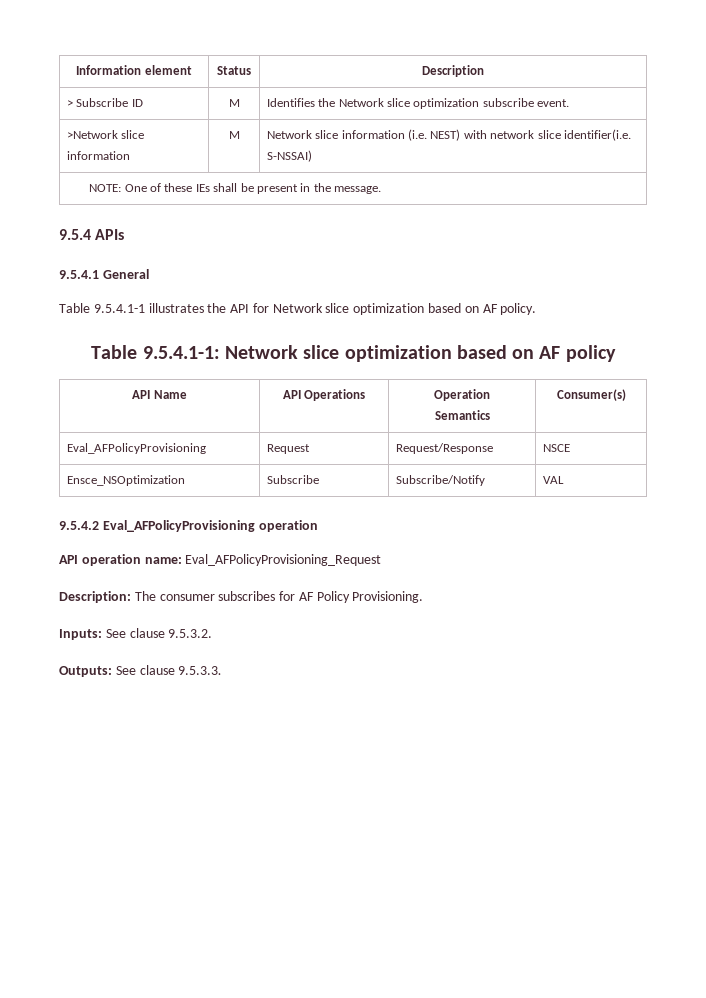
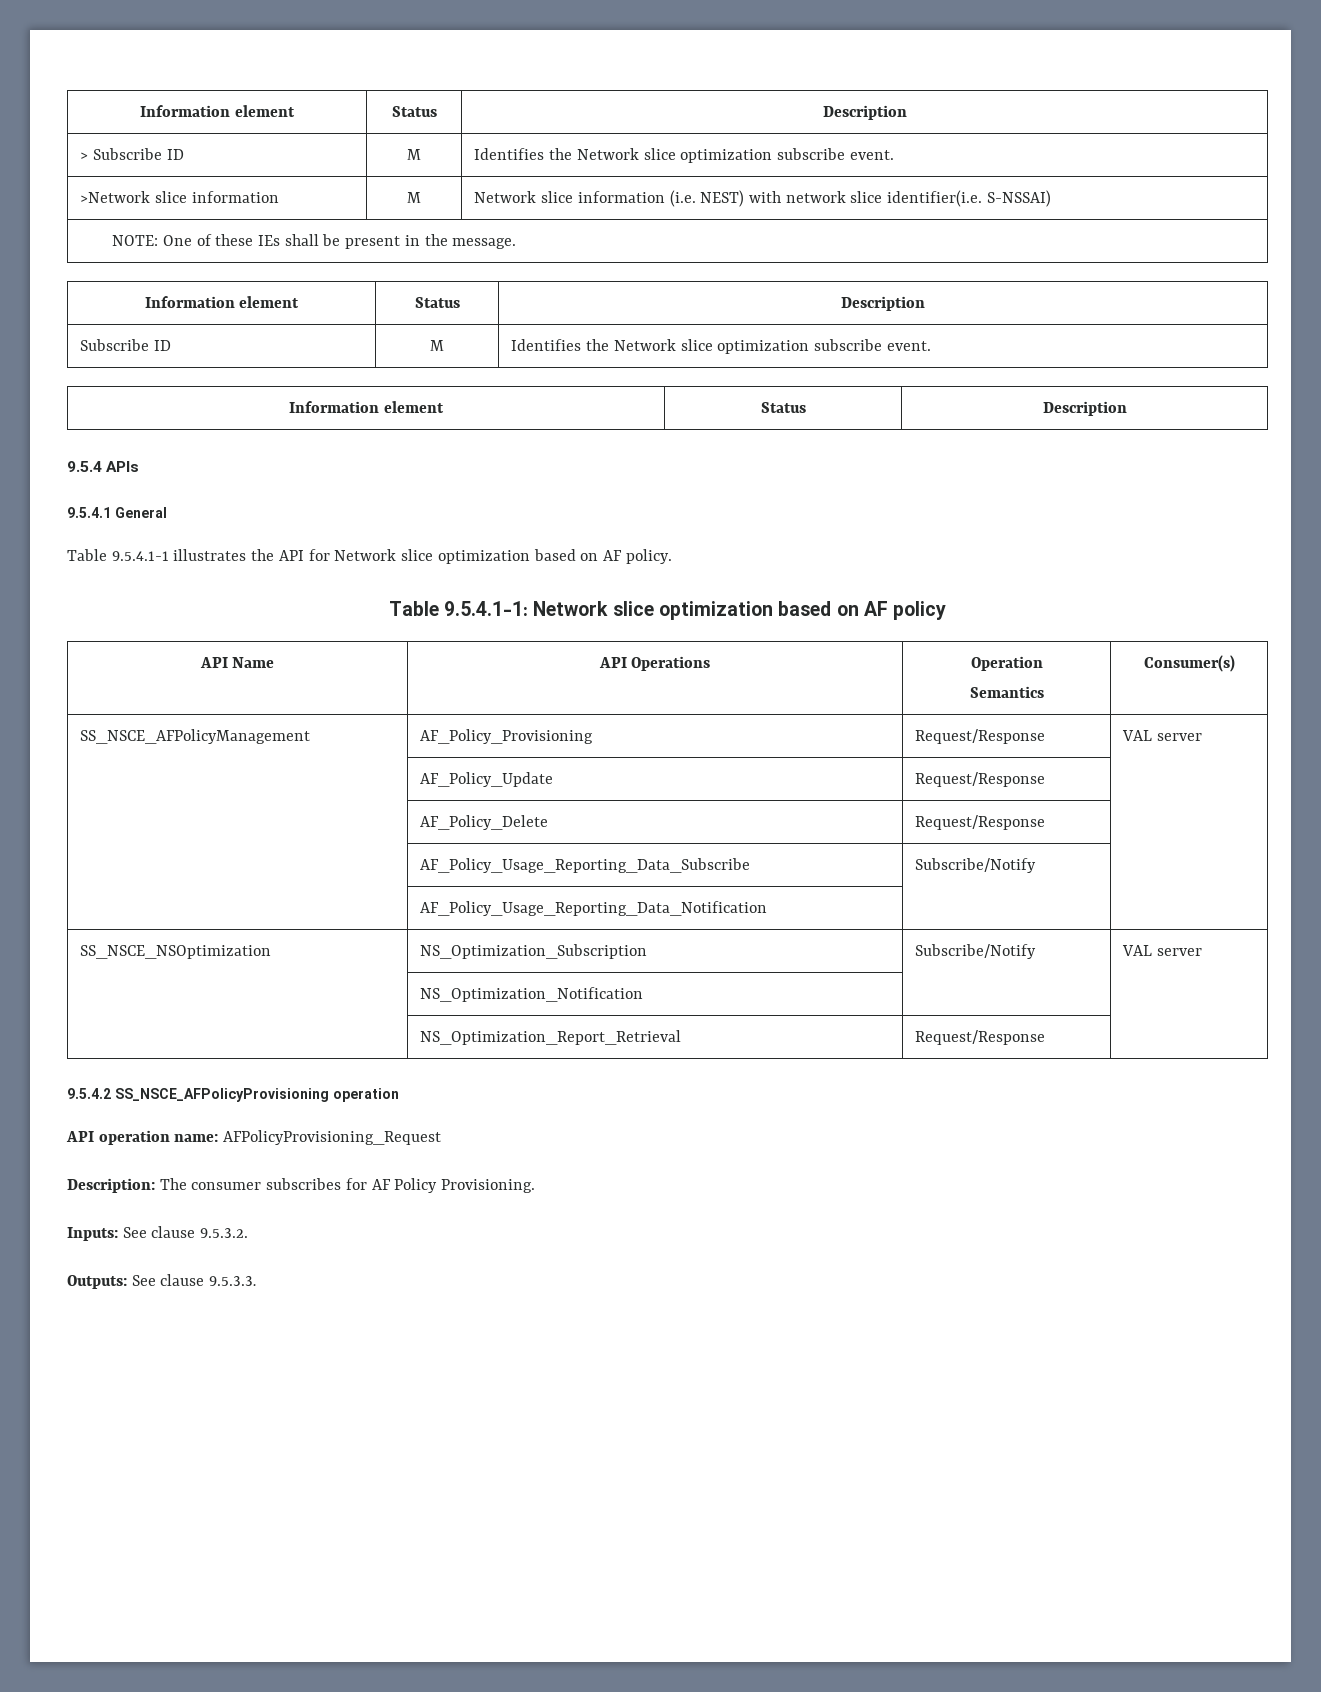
(381, 190) none -> [144,296,300,308] [414,297,460,308] [841,296,925,311] [80,339,172,351] [430,340,444,351] [511,339,931,354] [289,401,444,413] [760,402,806,413] [1042,401,1127,416] // Information element | Status | Description // Subscribe ID | M | Identifies the Network slice optimization subscribe event. // Information element | Status | Description
[66,443,206,454] [266,444,310,454] [395,443,493,454] [542,444,570,452] [66,475,185,486] [266,475,319,484] [395,475,485,486] [542,476,564,484] Eval_AFPolicyProvisioning | Request | Request/Response | NSCE // Ensce_NSOptimization | Subscribe | Subscribe/Notify | VAL -> [80,729,311,744] [420,729,594,744] [915,729,1046,744] [1122,730,1203,741] [420,772,554,787] [915,772,1046,787] [420,815,549,830] [915,815,1046,830] [420,858,751,873] [915,858,1037,873] [420,901,768,916] [80,945,272,959] [420,944,648,959] [915,944,1037,959] [1122,945,1203,956] [420,987,644,1002] [420,1030,682,1045] [915,1030,1046,1045] SS_NSCE_AFPolicyManagement | AF_Policy_Provisioning | Request/Response | VAL server // | AF_Policy_Update | Request/Response | // | AF_Policy_Delete | Request/Response | // | AF_Policy_Usage_Reporting_Data_Subscribe | Subscribe/Notify | // | AF_Policy_Usage_Reporting_Data_Notification | | // SS_NSCE_NSOptimization | NS_Optimization_Subscription | Subscribe/Notify | VAL server // | NS_Optimization_Notification | | // | NS_Optimization_Report_Retrieval | Request/Response |
[102,520,255,532] Eval_AFPolicyProvisioning -> [115,1088,329,1102] SS_NSCE_AFPolicyProvisioning
[185,554,382,566] Eval_AFPolicyProvisioning_Request -> [223,1130,442,1145] AFPolicyProvisioning_Request

